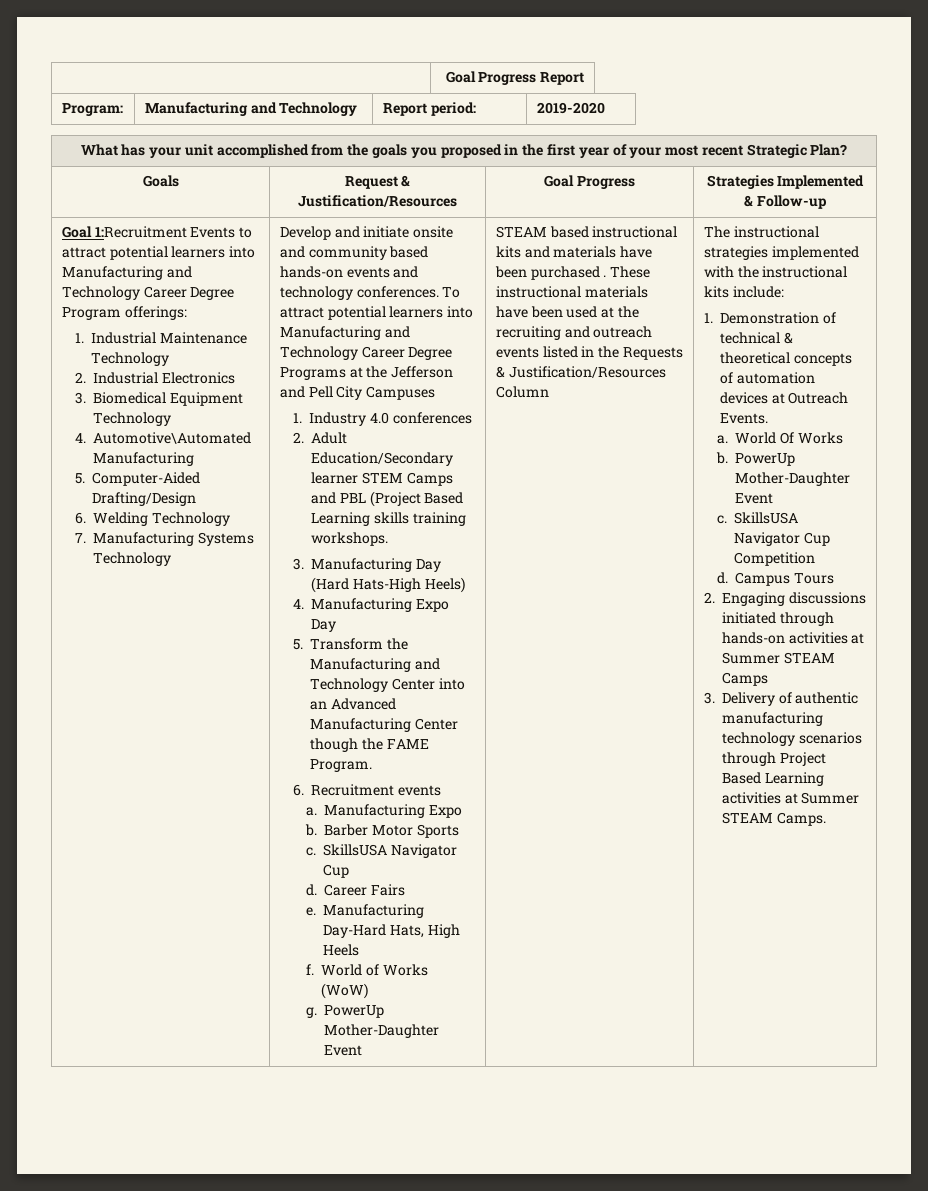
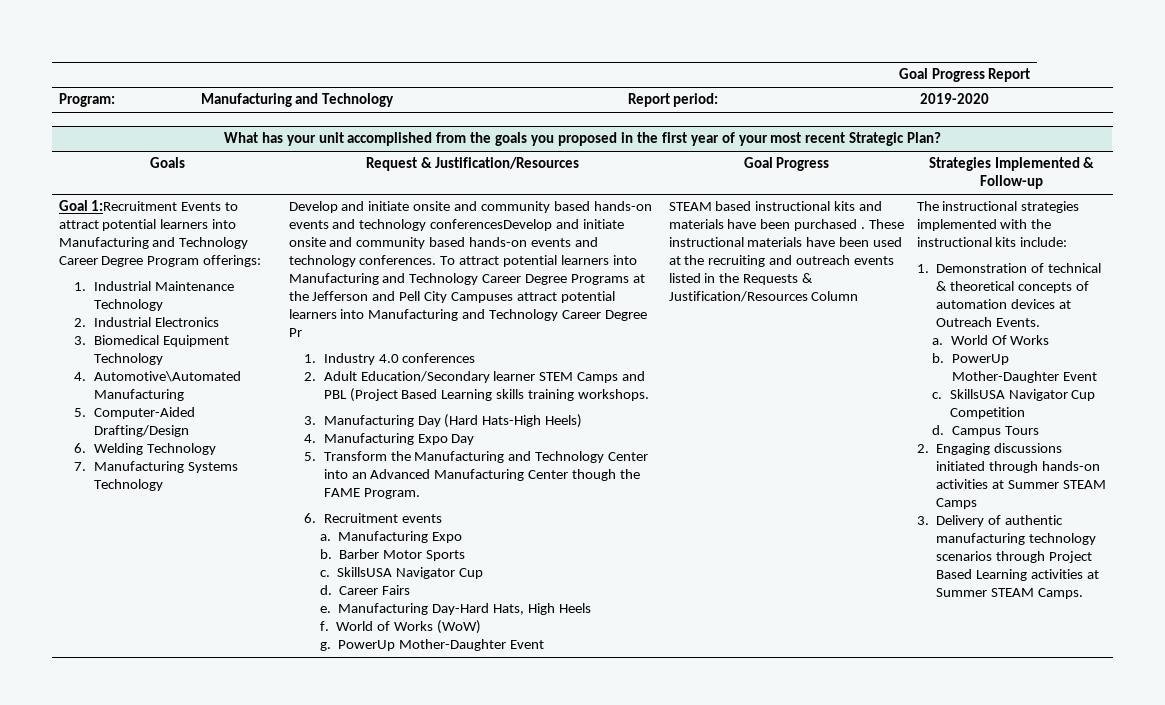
(353, 293) none -> [430,219,625,231] [288,237,599,249] [288,255,356,267] conferencesDevelop and initiate onsite and community based hands-on events and technology
(436, 393) none -> [517,291,615,303] [288,309,648,321] [288,328,302,337] attract potential learners into Manufacturing and Technology Career Degree Pr

